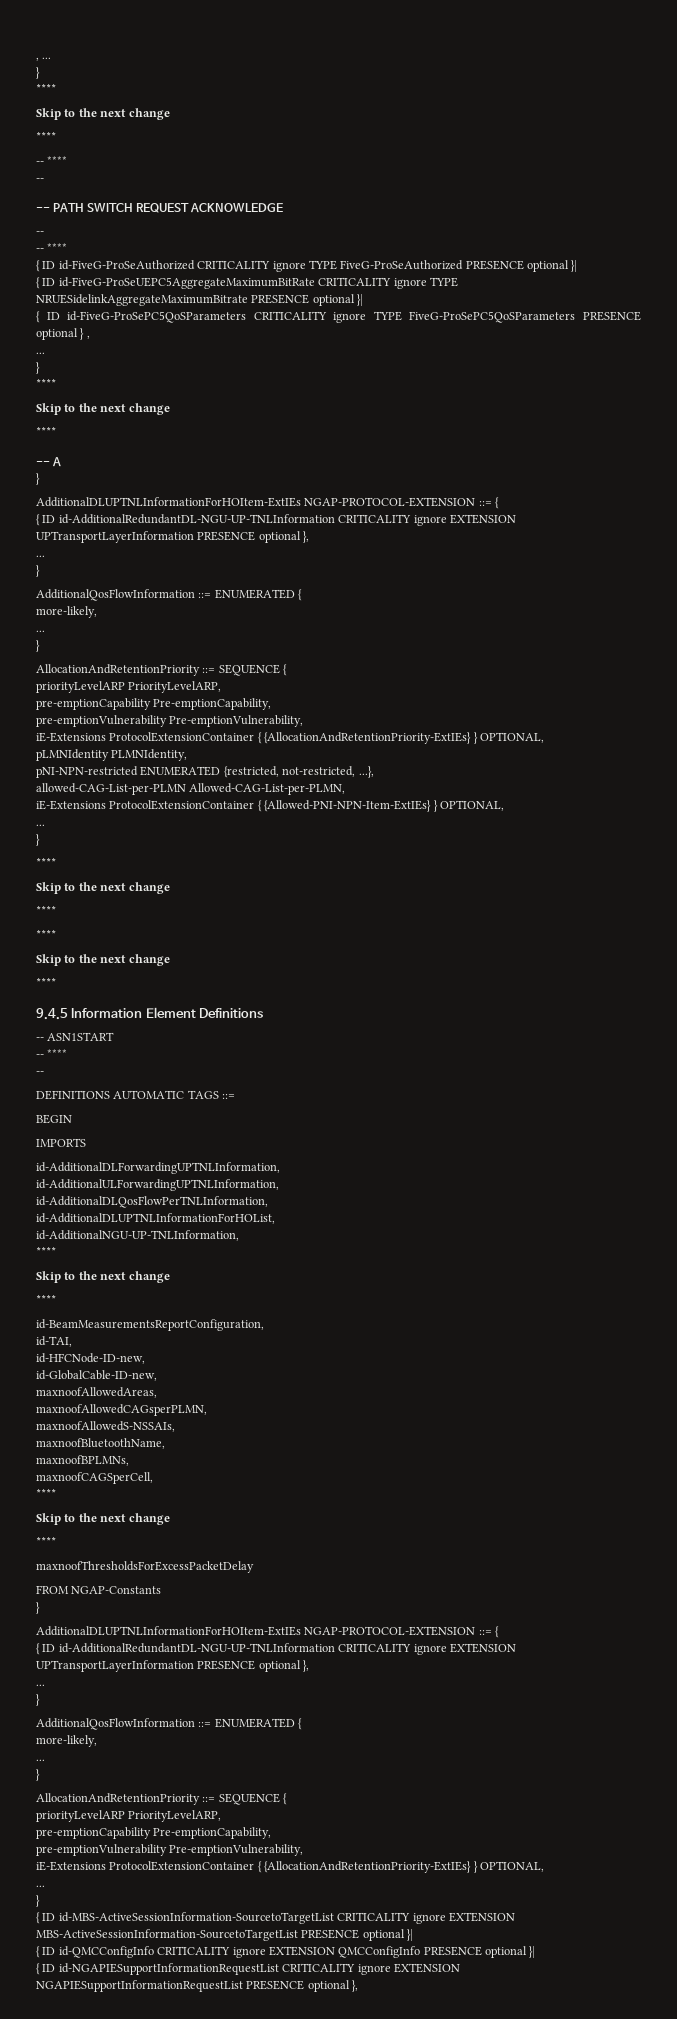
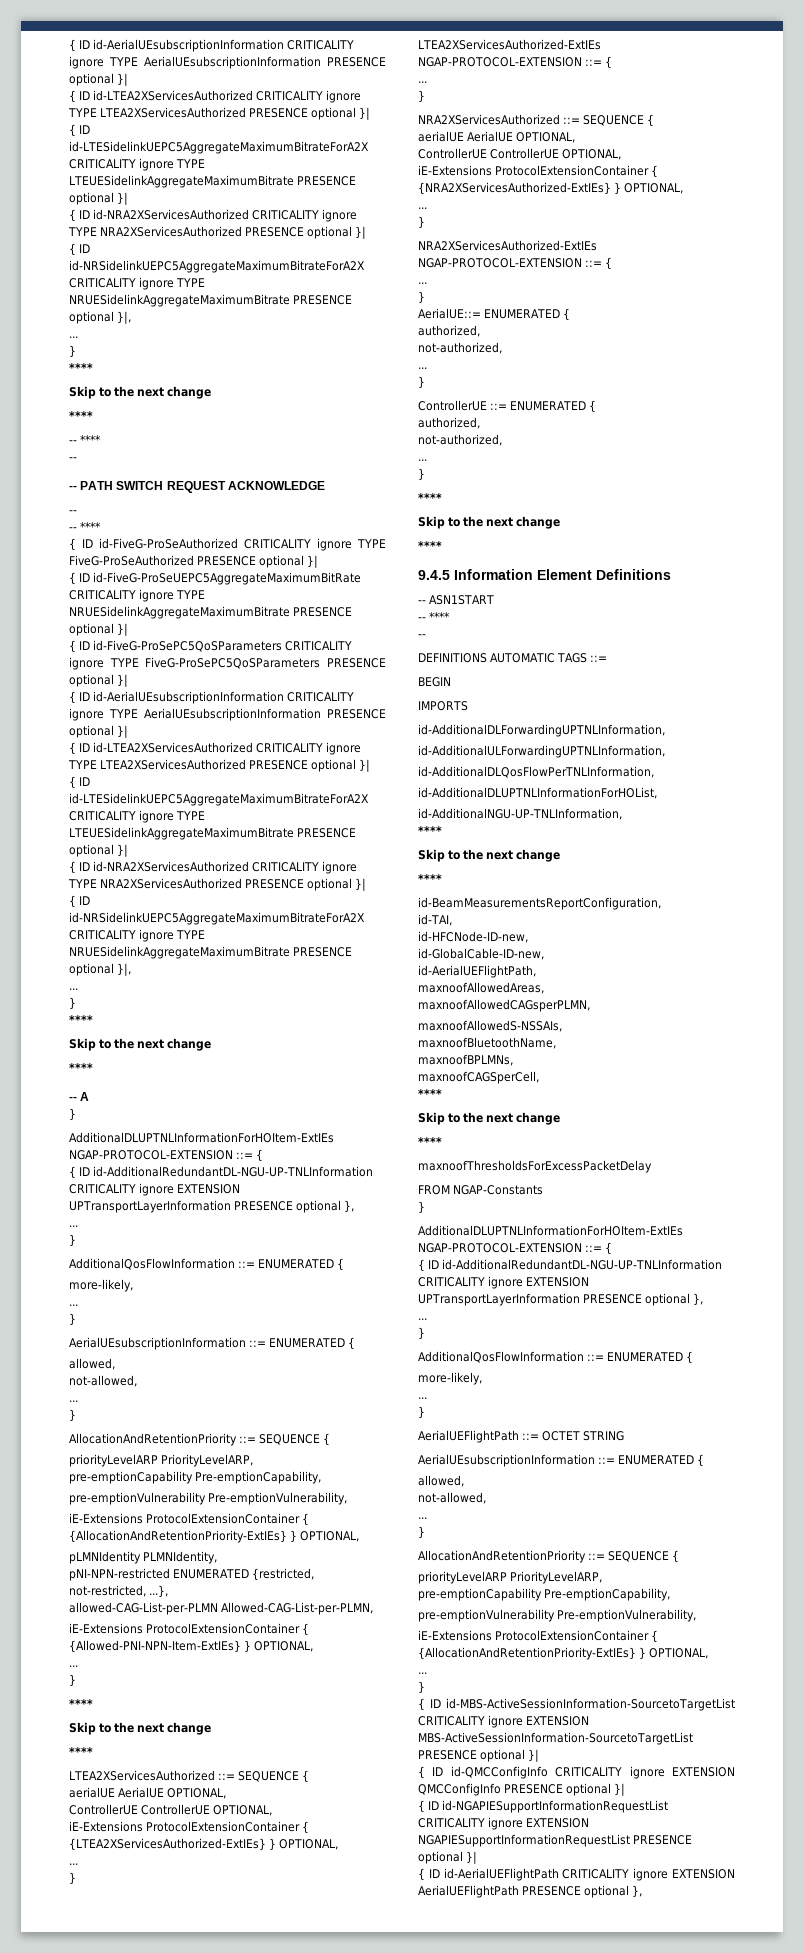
[36,57,39,61] , -> [69,39,355,52] [69,56,386,69] [69,73,129,86] [69,90,362,103] [68,107,371,120] [69,124,91,136] [69,141,369,154] [69,158,206,171] [69,175,357,188] [69,192,129,205] [69,209,358,222] [68,226,367,239] [69,243,91,255] [69,260,365,273] [69,277,206,290] [69,294,353,307] [69,311,132,324] { ID id-AerialUEsubscriptionInformation CRITICALITY ignore TYPE AerialUEsubscriptionInformation PRESENCE optional }| // { ID id-LTEA2XServicesAuthorized CRITICALITY ignore TYPE LTEA2XServicesAuthorized PRESENCE optional }| // { ID id-LTESidelinkUEPC5AggregateMaximumBitrateForA2X CRITICALITY ignore TYPE LTEUESidelinkAggregateMaximumBitrate PRESENCE optional }| // { ID id-NRA2XServicesAuthorized CRITICALITY ignore TYPE NRA2XServicesAuthorized PRESENCE optional }| // { ID id-NRSidelinkUEPC5AggregateMaximumBitrateForA2X CRITICALITY ignore TYPE NRUESidelinkAggregateMaximumBitrate PRESENCE optional }|, //
[80,328,90,340] } , -> [117,674,129,687] [69,691,355,704] [69,708,386,721] [69,725,129,738] [69,742,362,755] [68,759,371,772] [69,776,91,788] [69,793,369,806] [69,810,206,823] [69,827,357,840] [69,844,129,857] [69,861,358,874] [68,878,367,891] [69,895,91,907] [69,912,365,925] [69,929,206,942] [69,946,353,959] [69,963,132,976] }| // { ID id-AerialUEsubscriptionInformation CRITICALITY ignore TYPE AerialUEsubscriptionInformation PRESENCE optional }| // { ID id-LTEA2XServicesAuthorized CRITICALITY ignore TYPE LTEA2XServicesAuthorized PRESENCE optional }| // { ID id-LTESidelinkUEPC5AggregateMaximumBitrateForA2X CRITICALITY ignore TYPE LTEUESidelinkAggregateMaximumBitrate PRESENCE optional }| // { ID id-NRA2XServicesAuthorized CRITICALITY ignore TYPE NRA2XServicesAuthorized PRESENCE optional }| // { ID id-NRSidelinkUEPC5AggregateMaximumBitrateForA2X CRITICALITY ignore TYPE NRUESidelinkAggregateMaximumBitrate PRESENCE optional }|,
(40, 646) none -> [69,1337,356,1350] [69,1358,115,1370] [69,1375,137,1387] [69,1400,78,1402] [69,1409,76,1421] // AerialUEsubscriptionInformation ::= ENUMERATED { // allowed, // not-allowed, // ... // }
(56, 910) none -> [69,1770,310,1782] [69,1787,227,1799] [69,1804,273,1816] [69,1821,310,1833] [69,1838,339,1850] [69,1863,78,1865] [69,1872,76,1884] [418,39,601,50] [418,56,613,68] [418,81,427,83] [418,90,425,102] [418,114,655,126] [418,131,576,143] [418,148,622,160] [418,165,659,177] [418,182,684,194] [418,207,427,209] [418,216,425,228] [418,240,597,251] [418,257,613,269] [418,282,427,284] [418,291,425,303] [418,308,571,320] [418,325,480,337] [418,342,502,354] [418,367,427,369] [418,376,425,388] [418,400,597,412] [418,417,480,429] [418,434,502,446] [418,459,427,461] [418,468,425,480] // LTEA2XServicesAuthorized ::= SEQUENCE { // aerialUE AerialUE OPTIONAL, // ControllerUE ControllerUE OPTIONAL, // iE-Extensions ProtocolExtensionContainer { {LTEA2XServicesAuthorized-ExtIEs} } OPTIONAL, // ... // } // LTEA2XServicesAuthorized-ExtIEs NGAP-PROTOCOL-EXTENSION ::= { // ... // } // NRA2XServicesAuthorized ::= SEQUENCE { // aerialUE AerialUE OPTIONAL, // ControllerUE ControllerUE OPTIONAL, // iE-Extensions ProtocolExtensionContainer { {NRA2XServicesAuthorized-ExtIEs} } OPTIONAL, // ... // } // NRA2XServicesAuthorized-ExtIEs NGAP-PROTOCOL-EXTENSION ::= { // ... // } // AerialUE::= ENUMERATED { // authorized, // not-authorized, // ... // } // ControllerUE ::= ENUMERATED { // authorized, // not-authorized, // ... // }
(157, 1375) none -> [418,965,536,978] // id-AerialUEFlightPath,
(40, 1775) none -> [418,1430,625,1443] [418,1454,705,1467] [418,1475,464,1487] [418,1492,486,1504] [418,1517,427,1519] [418,1526,425,1538] // AerialUEFlightPath ::= OCTET STRING // AerialUEsubscriptionInformation ::= ENUMERATED { // allowed, // not-allowed, // ... // }
(350, 1986) none -> [466,1851,478,1864] [418,1868,735,1881] [418,1885,630,1898] }| // { ID id-AerialUEFlightPath CRITICALITY ignore EXTENSION AerialUEFlightPath PRESENCE optional

